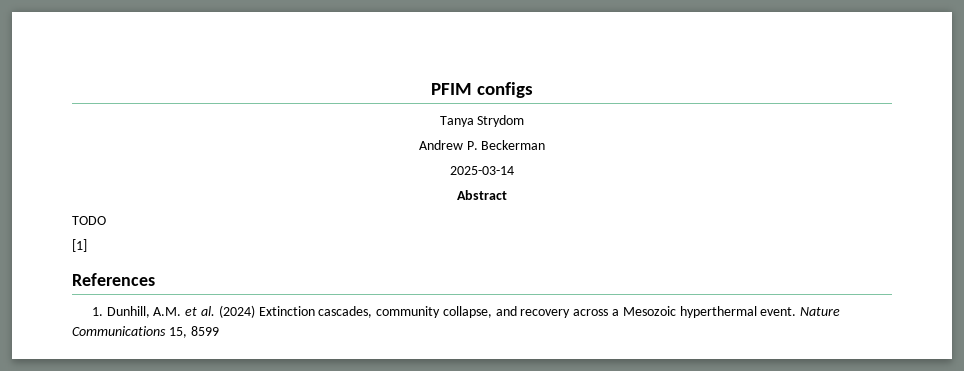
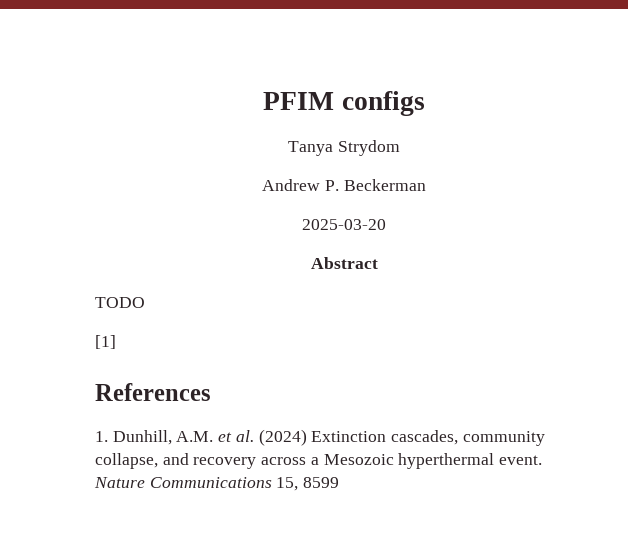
[450,166,514,175] 2025-03-14 -> [302,219,386,230] 2025-03-20

